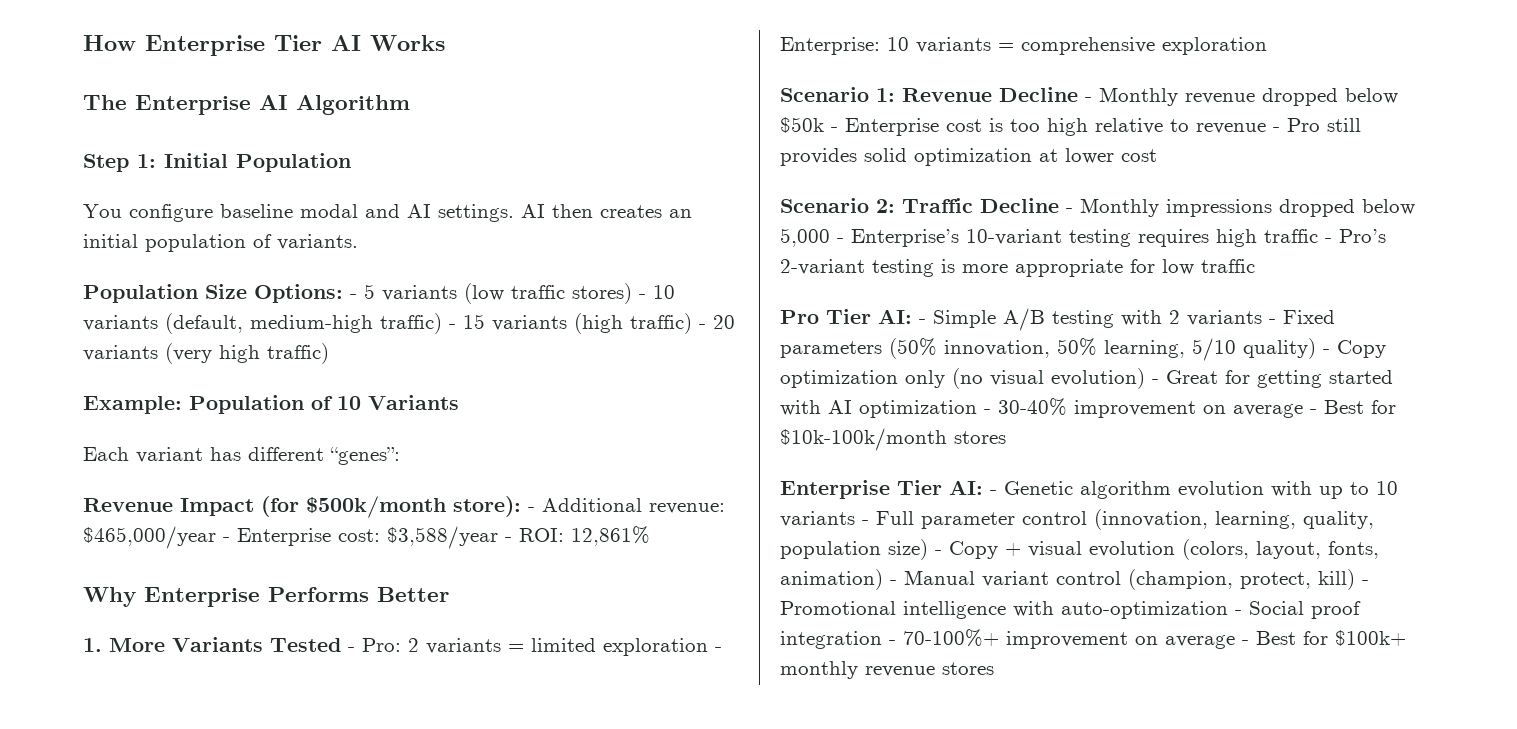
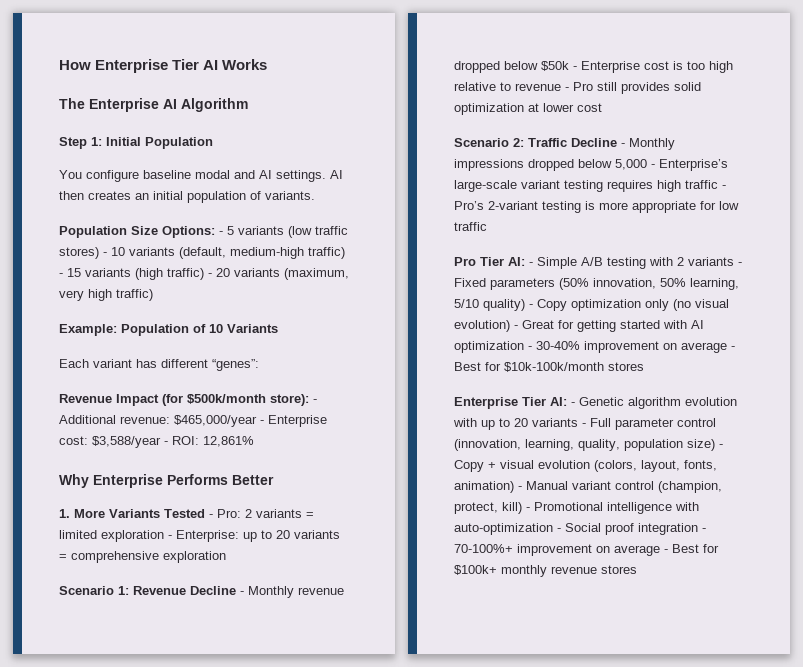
[165,343,212,364] (very -> [284,268,349,280] [59,290,84,301] (maximum, very
[887,37,909,51] 10 -> [243,530,290,542] up to 20
[966,229,1062,245] 10-variant -> [454,180,560,192] large-scale variant
[1376,481,1398,495] 10 -> [514,418,528,427] 20

